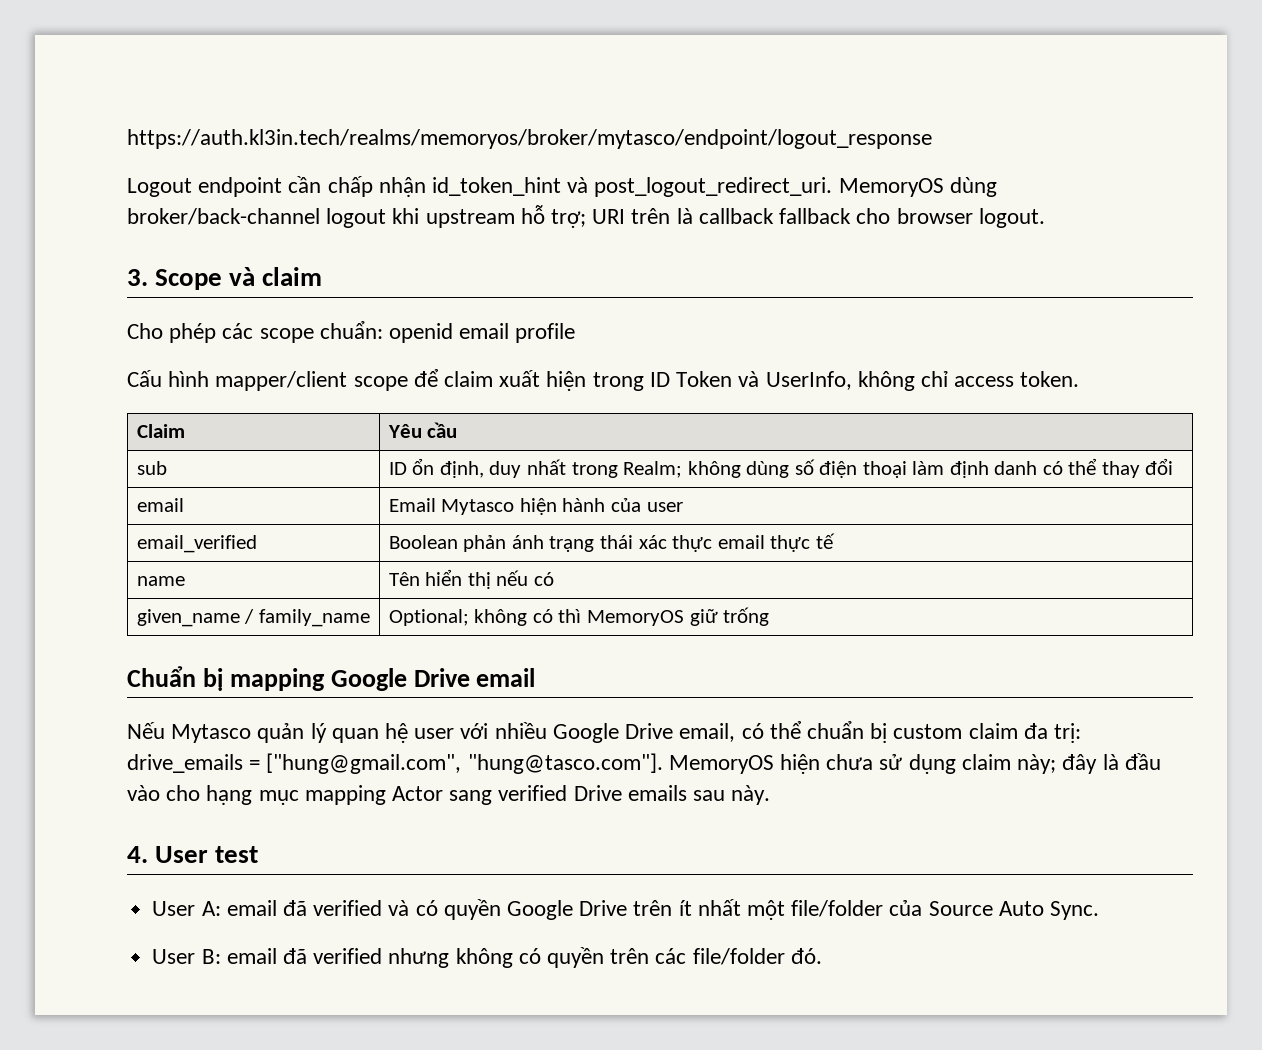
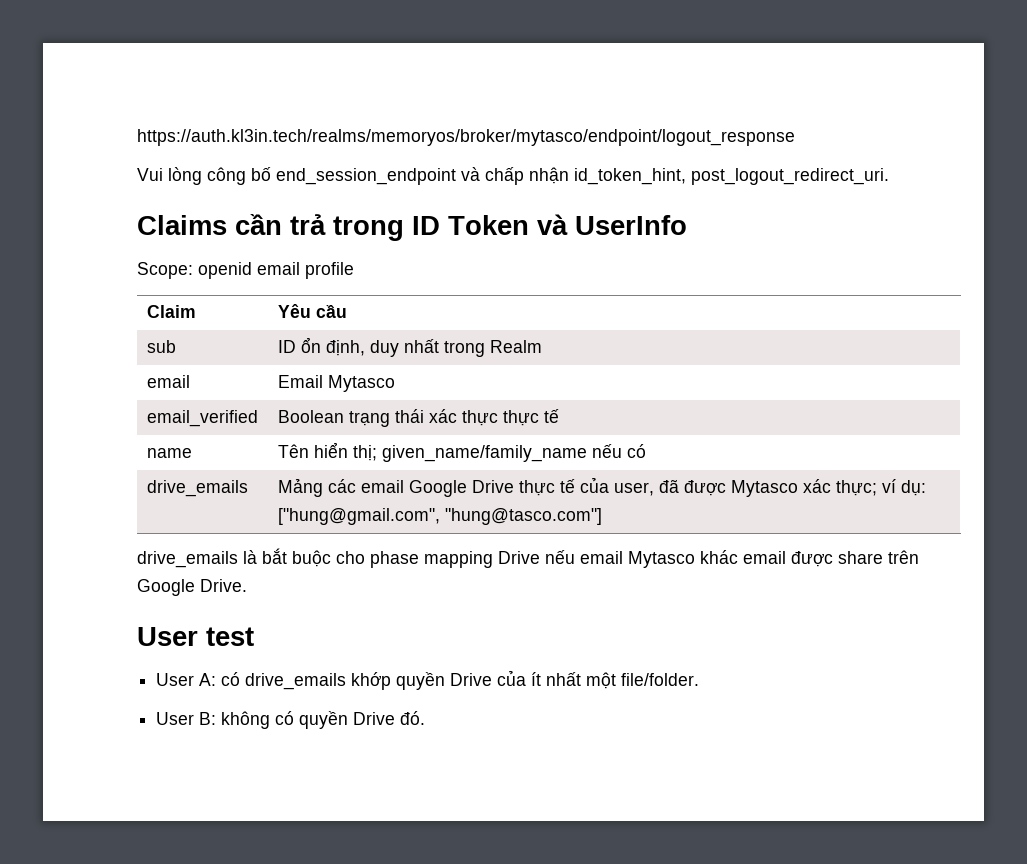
[127,176,997,197] [127,205,1045,228] [127,267,323,290] [127,321,576,343] [127,369,1080,391] Logout endpoint cần chấp nhận id_token_hint và post_logout_redirect_uri. MemoryOS dùng broker/back-channel logout khi upstream hỗ trợ; URI trên là callback fallback cho browser logout. // 3. Scope và claim // Cho phép các scope chuẩn: openid email profile // Cấu hình mapper/client scope để claim xuất hiện trong ID Token và UserInfo, không chỉ access token. -> [137,167,889,185] [137,214,687,241] [137,262,354,279] Vui lòng công bố end_session_endpoint và chấp nhận id_token_hint, post_logout_redirect_uri. // Claims cần trả trong ID Token và UserInfo // Scope: openid email profile
[623,458,1174,478] Realm; không dùng số điện thoại làm định danh có thể thay đổi -> [489,340,542,353] Realm
[519,498,683,515] hiện hành của user -> (395, 383) none
[463,535,544,552] phản ánh -> (344, 416) none
[717,535,765,549] email -> (498, 418) none
[467,572,491,589] thị -> [352,445,587,462] thị; given_name/family_name
[136,609,370,627] [388,607,770,626] [127,666,536,691] [127,721,1081,743] [127,753,1161,774] [127,785,771,805] [127,846,259,863] [152,899,1100,920] [152,947,785,968] given_name / family_name | Optional; không có thì MemoryOS giữ trống // Chuẩn bị mapping Google Drive email // Nếu Mytasco quản lý quan hệ user với nhiều Google Drive email, có thể chuẩn bị custom claim đa trị: drive_emails = ["hung@gmail.com", "hung@tasco.com"]. MemoryOS hiện chưa sử dụng claim này; đây là đầu vào cho hạng mục mapping Actor sang verified Drive emails sau này. // 4. User test // User A: email đã verified và có quyền Google Drive trên ít nhất một file/folder của Source Auto Sync. // User B: email đã verified nhưng không có quyền trên các file/folder -> [146,480,248,497] [277,477,926,497] [277,508,602,525] [137,548,919,568] [137,579,247,596] [137,627,254,646] [156,670,700,690] [156,711,396,729] drive_emails | Mảng các email Google Drive thực tế của user, đã được Mytasco xác thực; ví dụ: ["hung@gmail.com", "hung@tasco.com"] // drive_emails là bắt buộc cho phase mapping Drive nếu email Mytasco khác email được share trên Google Drive. // User test // User A: có drive_emails khớp quyền Drive của ít nhất một file/folder. // User B: không có quyền Drive

